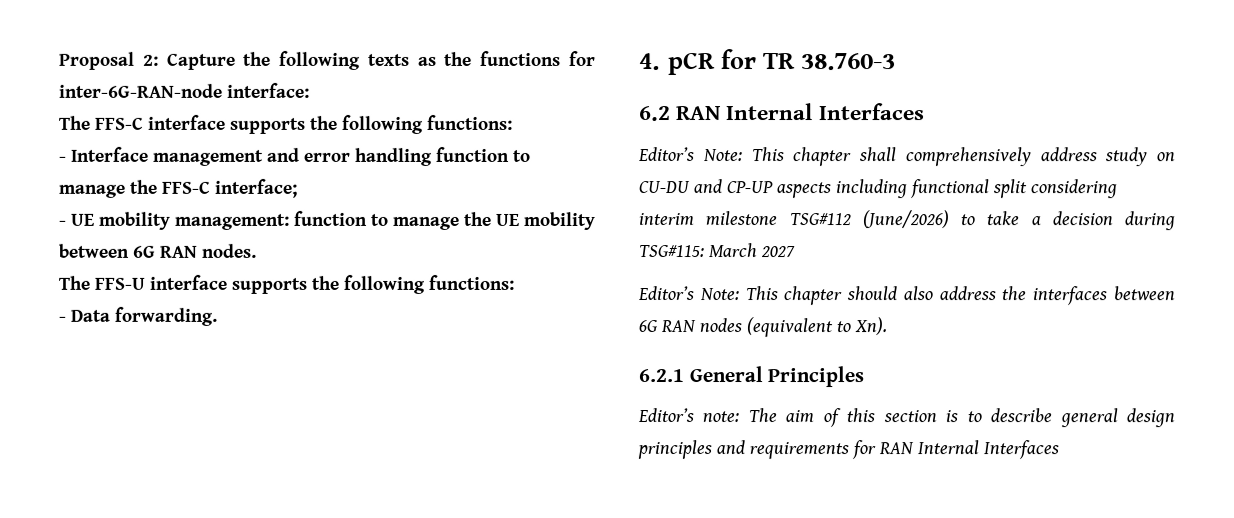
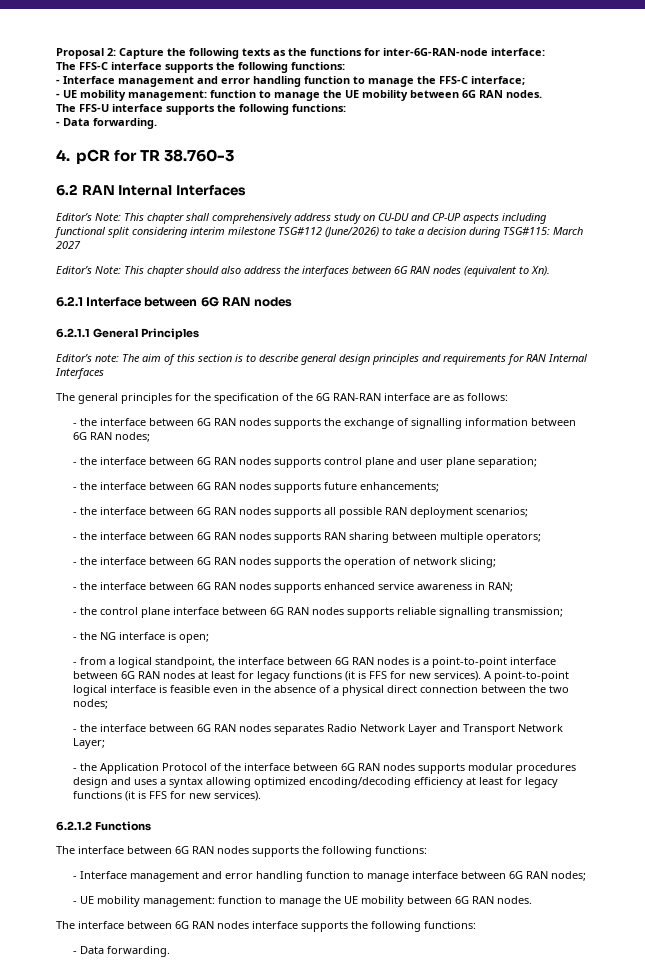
(684, 376) none -> [86,296,293,307] [56,328,90,338] Interface between 6G RAN nodes // 6.2.1.1
(1059, 450) none -> [56,393,508,404] [72,418,576,429] [72,432,150,442] [72,457,537,468] [72,482,439,493] [72,507,528,518] [72,532,541,543] [72,557,496,568] [72,582,513,593] [72,607,563,618] [72,632,209,643] [72,657,556,668] [72,671,569,682] [72,685,569,696] [72,699,108,709] [72,724,563,735] [72,738,105,749] [72,763,576,774] [72,777,558,788] [72,791,261,801] [56,821,151,831] [56,846,427,857] [72,871,586,882] [72,896,532,907] [56,921,476,932] [72,946,170,957] // The general principles for the specification of the 6G RAN-RAN interface are as follows: // - the interface between 6G RAN nodes supports the exchange of signalling information between 6G RAN nodes; // - the interface between 6G RAN nodes supports control plane and user plane separation; // - the interface between 6G RAN nodes supports future enhancements; // - the interface between 6G RAN nodes supports all possible RAN deployment scenarios; // - the interface between 6G RAN nodes supports RAN sharing between multiple operators; // - the interface between 6G RAN nodes supports the operation of network slicing; // - the interface between 6G RAN nodes supports enhanced service awareness in RAN; // - the control plane interface between 6G RAN nodes supports reliable signalling transmission; // - the NG interface is open; // - from a logical standpoint, the interface between 6G RAN nodes is a point-to-point interface between 6G RAN nodes at least for legacy functions (it is FFS for new services). A point-to-point logical interface is feasible even in the absence of a physical direct connection between the two nodes; // - the interface between 6G RAN nodes separates Radio Network Layer and Transport Network Layer; // - the Application Protocol of the interface between 6G RAN nodes supports modular procedures design and uses a syntax allowing optimized encoding/decoding efficiency at least for legacy functions (it is FFS for new services). // 6.2.1.2 Functions // The interface between 6G RAN nodes supports the following functions: // - Interface management and error handling function to manage interface between 6G RAN nodes; // - UE mobility management: function to manage the UE mobility between 6G RAN nodes. // The interface between 6G RAN nodes interface supports the following functions: // - Data forwarding.

